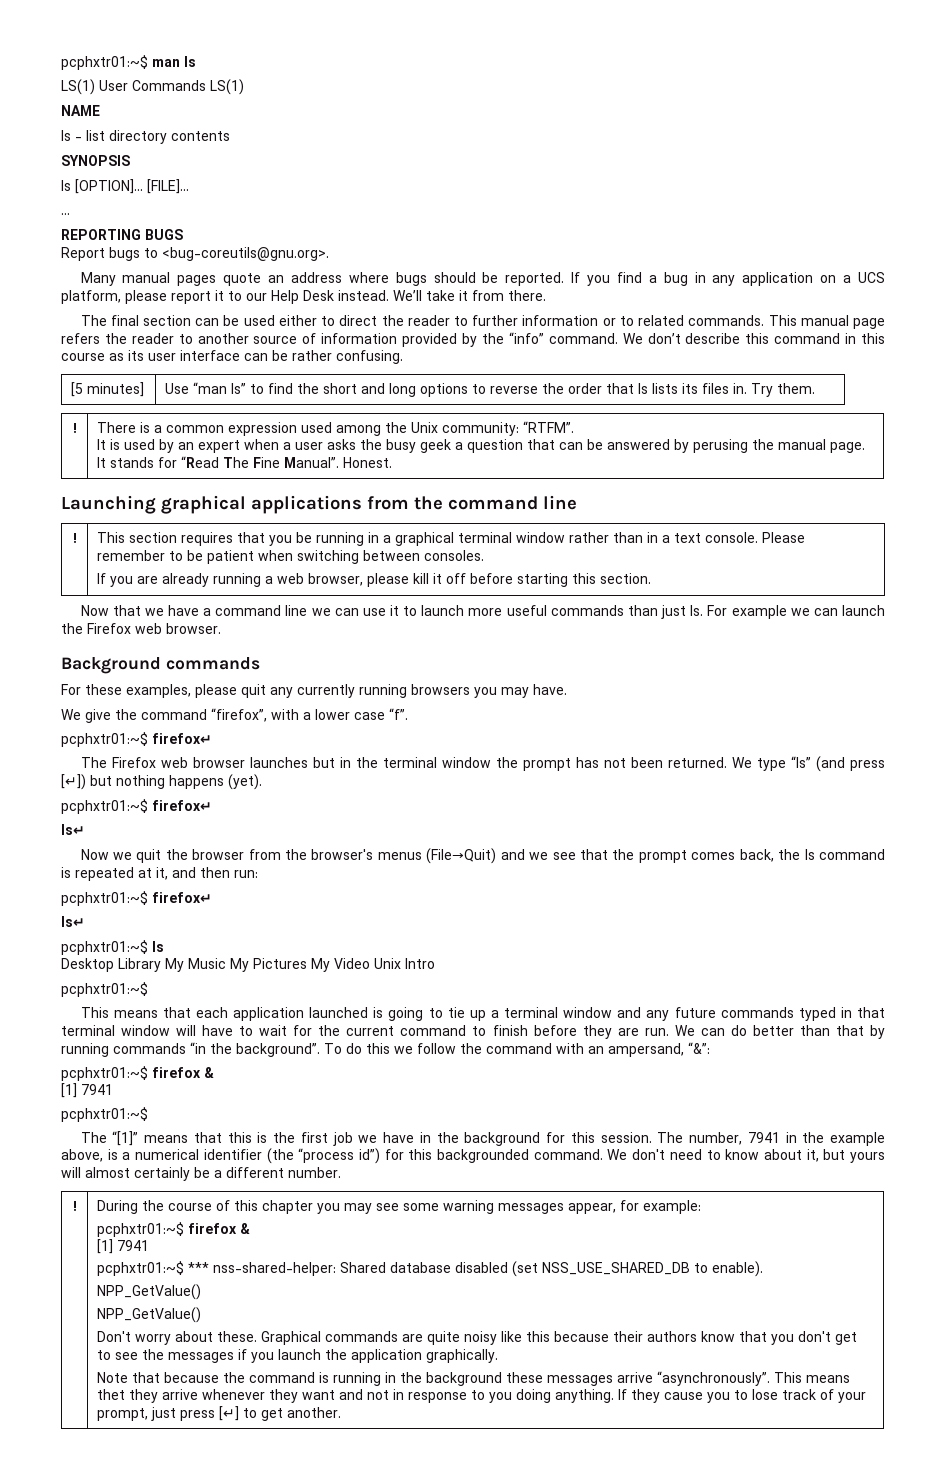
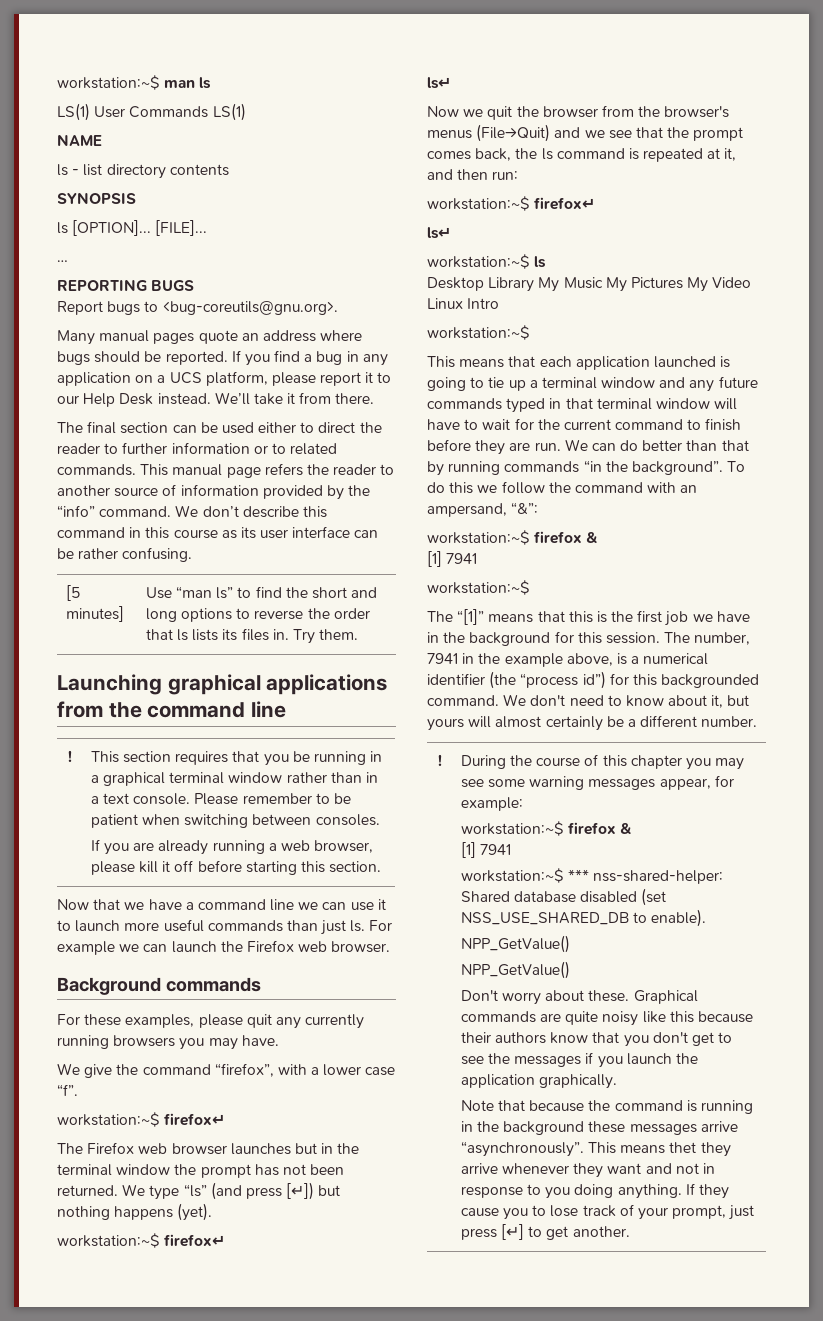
[61,55,148,70] pcphxtr01:~$ -> [57,75,160,90] workstation:~$
[72,423,77,433] [96,421,574,436] [96,439,865,453] [96,456,392,468] // ! | There is a common expression used among the Unix community: “RTFM”. // It is used by an expert when a user asks the busy geek a question that can be answered by perusing the manual page. It stands for “Read The Fine Manual”. Honest. -> (359, 634) none
[61,732,148,747] pcphxtr01:~$ -> [57,1112,160,1127] workstation:~$
[61,799,148,814] pcphxtr01:~$ -> [57,1233,160,1248] workstation:~$
[61,891,212,906] [61,916,85,927] [61,940,148,955] pcphxtr01:~$ firefox↵ // ls↵ // pcphxtr01:~$ -> [427,196,596,211] [427,227,451,239] [427,254,530,269] workstation:~$ firefox↵ // ls↵ // workstation:~$
[374,958,401,969] Unix -> [427,298,463,309] Linux
[61,982,148,997] pcphxtr01:~$ -> [427,325,530,340] workstation:~$
[61,1066,214,1081] [61,1083,113,1098] [61,1107,148,1122] pcphxtr01:~$ firefox & // [1] 7941 // pcphxtr01:~$ -> [427,530,599,545] [427,551,478,567] [427,580,530,595] workstation:~$ firefox & // [1] 7941 // workstation:~$
[96,1222,250,1237] [96,1239,149,1254] [96,1261,184,1276] pcphxtr01:~$ firefox & // [1] 7941 // pcphxtr01:~$ -> [460,821,633,836] [460,842,512,858] [460,868,564,883] workstation:~$ firefox & // [1] 7941 // workstation:~$

